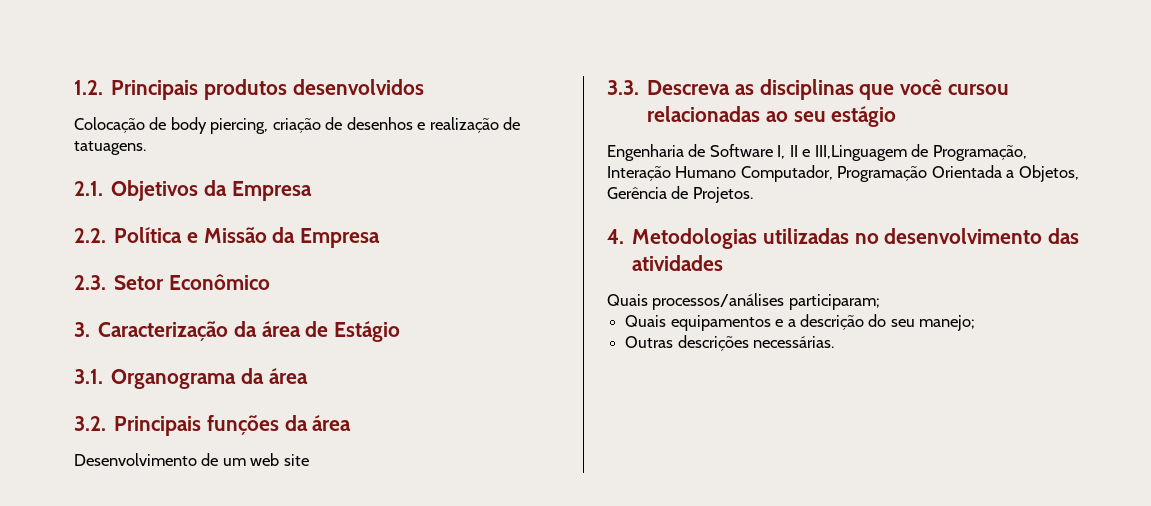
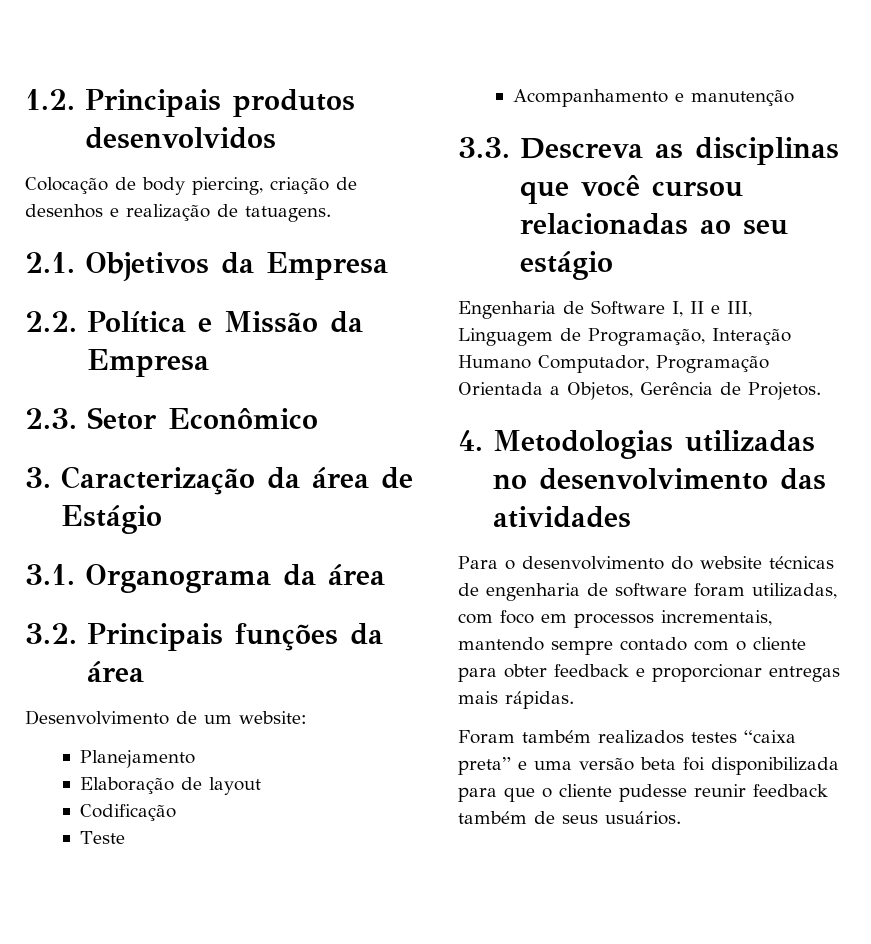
[250,453,309,466] web site -> [239,711,307,724] [79,750,195,768] [79,777,261,795] [79,804,176,821] [79,831,125,844] [512,89,794,107] website: // Planejamento // Elaboração de layout // Codificação // Teste // Acompanhamento e manutenção
[814,145,907,161] III,Linguagem -> [727,301,752,317] [458,328,553,346] III, Linguagem
[607,293,880,310] [625,314,976,331] [625,335,835,351] Quais processos/análises participaram; // Quais equipamentos e a descrição do seu manejo; // Outras descrições necessárias. -> [458,556,834,570] [458,583,837,601] [458,610,772,628] [458,637,806,655] [458,664,840,682] [458,691,574,709] [458,730,796,744] [458,757,839,775] [458,784,828,802] [458,811,681,825] Para o desenvolvimento do website técnicas de engenharia de software foram utilizadas, com foco em processos incrementais, mantendo sempre contado com o cliente para obter feedback e proporcionar entregas mais rápidas. // Foram também realizados testes “caixa preta” e uma versão beta foi disponibilizada para que o cliente pudesse reunir feedback também de seus usuários.

